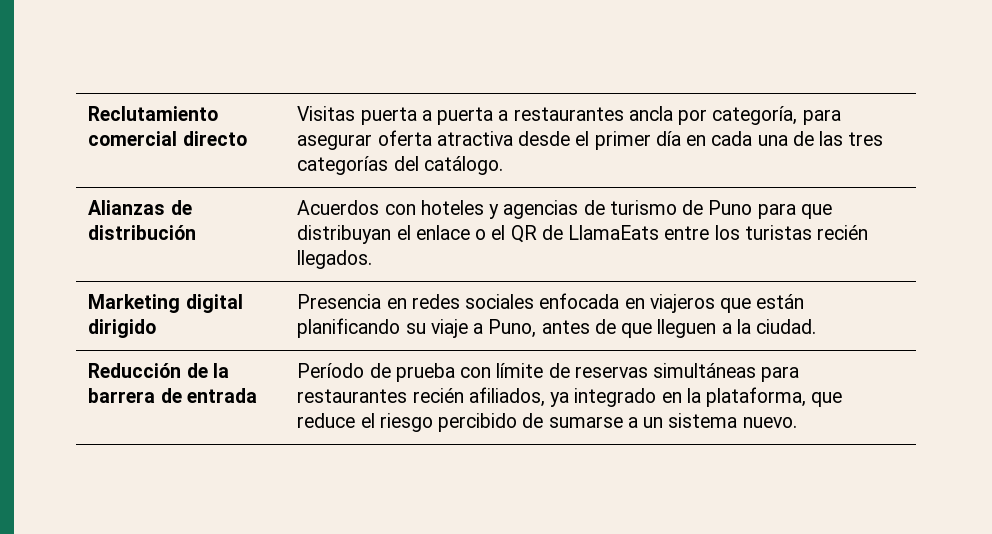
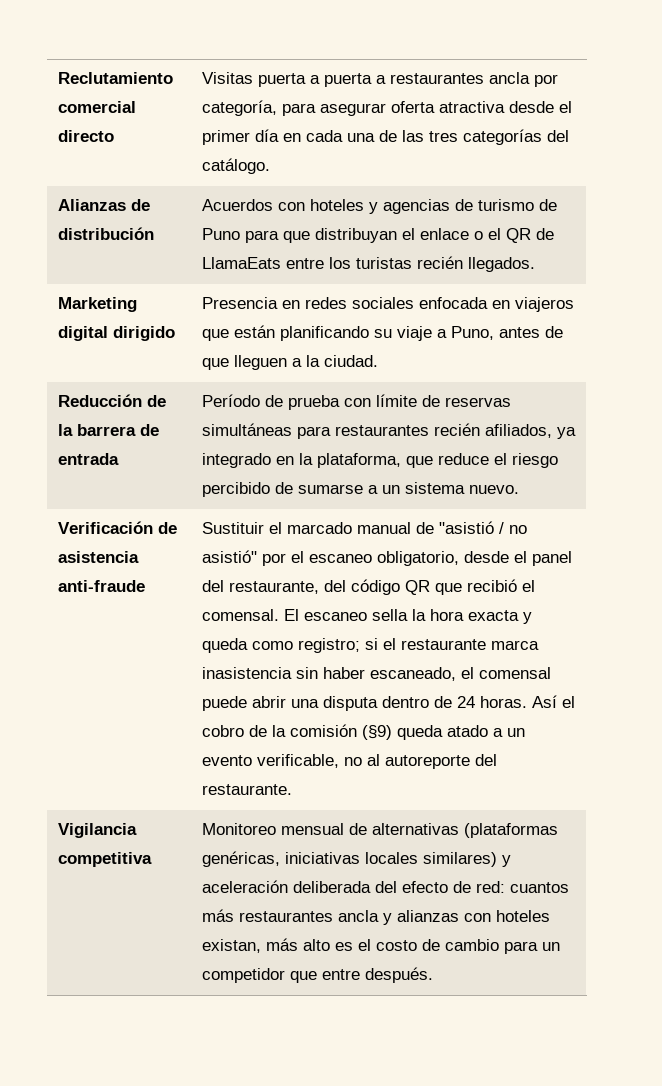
(797, 422) none -> [58,521,178,534] [58,551,140,563] [58,580,146,592] [202,521,528,534] [202,550,573,566] [202,579,536,595] [202,609,533,624] [202,638,540,653] [202,667,552,681] [202,695,576,711] [202,724,526,740] [202,754,498,769] [202,784,293,795] [58,823,138,838] [58,852,153,867] [202,823,559,838] [202,851,512,867] [202,880,570,893] [202,909,551,925] [202,938,561,954] [202,967,434,983] // Verificación de asistencia anti-fraude | Sustituir el marcado manual de "asistió / no asistió" por el escaneo obligatorio, desde el panel del restaurante, del código QR que recibió el comensal. El escaneo sella la hora exacta y queda como registro; si el restaurante marca inasistencia sin haber escaneado, el comensal puede abrir una disputa dentro de 24 horas. Así el cobro de la comisión (§9) queda atado a un evento verificable, no al autoreporte del restaurante. // Vigilancia competitiva | Monitoreo mensual de alternativas (plataformas genéricas, iniciativas locales similares) y aceleración deliberada del efecto de red: cuantos más restaurantes ancla y alianzas con hoteles existan, más alto es el costo de cambio para un competidor que entre después.

